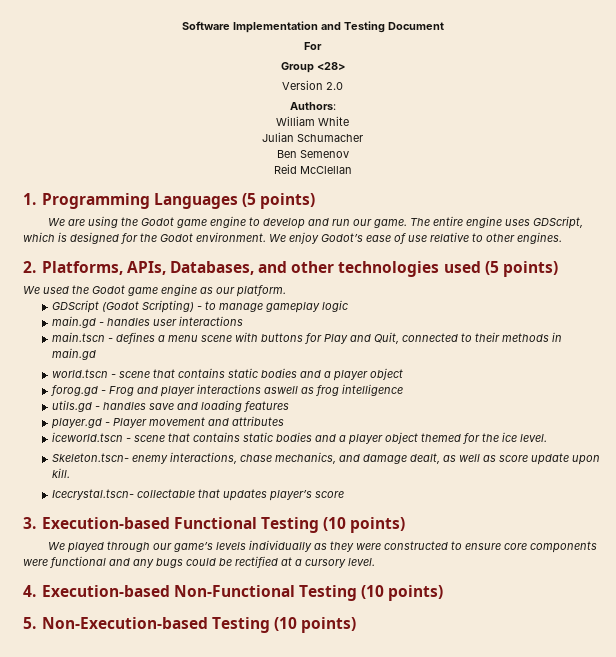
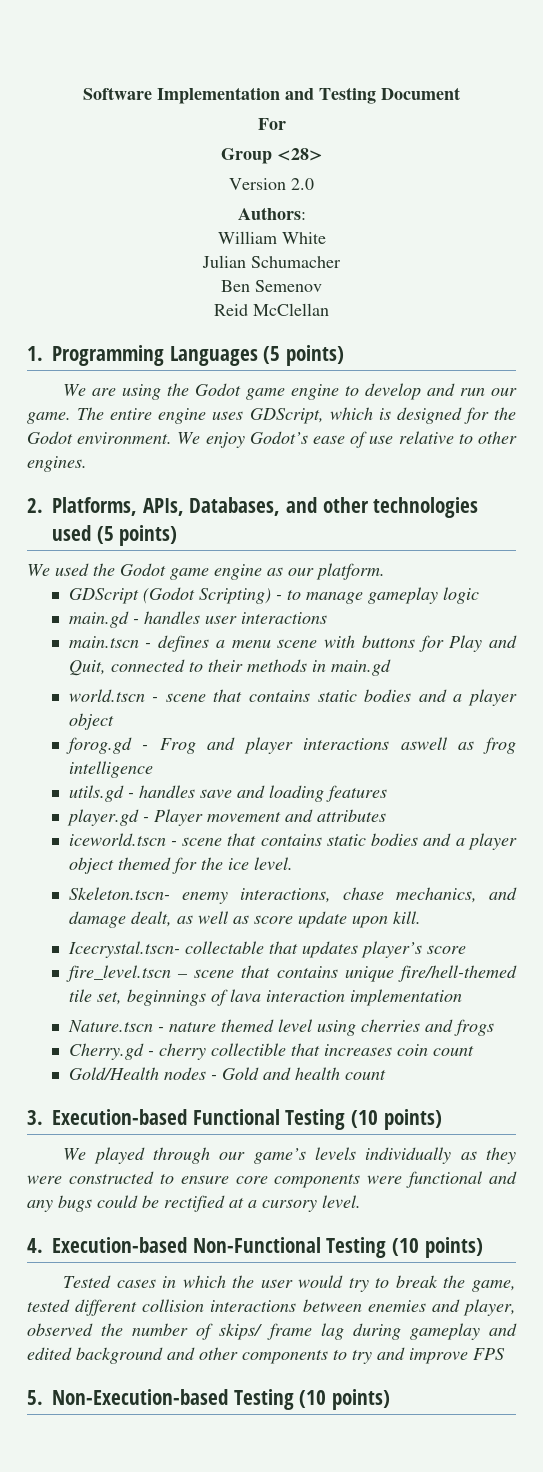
(345, 494) none -> [65,965,517,982] [68,989,462,1006] [67,1019,494,1036] [68,1043,474,1060] [68,1067,386,1080] // fire_level.tscn – scene that contains unique fire/hell-themed tile set, beginnings of lava interaction implementation // Nature.tscn - nature themed level using cherries and frogs // Cherry.gd - cherry collectible that increases coin count // Gold/Health nodes - Gold and health count
(444, 593) none -> [63,1275,516,1292] [27,1299,517,1316] [27,1323,517,1340] [27,1347,505,1364] // Tested cases in which the user would try to break the game, tested different collision interactions between enemies and player, observed the number of skips/ frame lag during gameplay and edited background and other components to try and improve FPS

